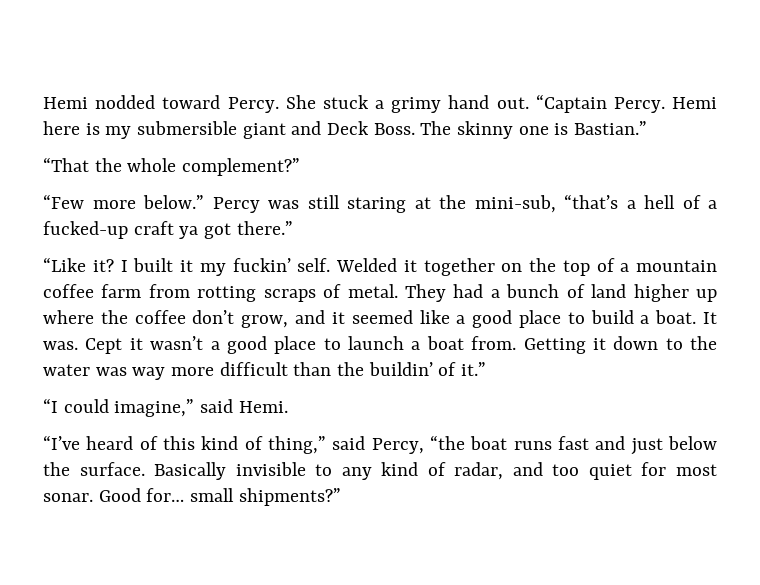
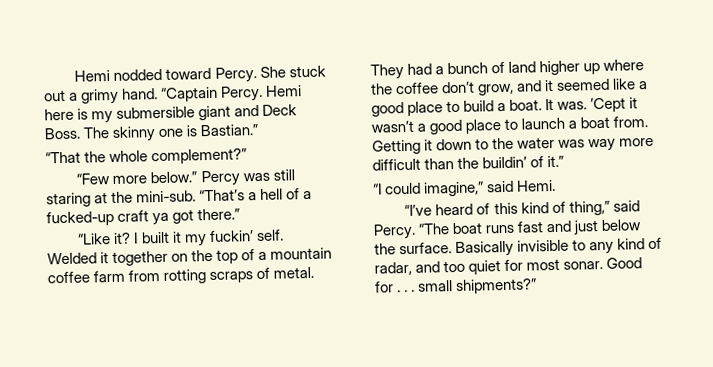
(369, 102) none -> [44,89,66,102] out
[448,95,529,109] hand out. -> [122,88,159,100] hand.
[474,194,618,213] mini-sub, “that’s -> [136,189,246,203] mini-sub. “That’s
[85,338,123,354] Cept -> [590,97,627,113] ’Cept
[371,435,465,454] Percy, “the -> [373,223,451,240] Percy. “The
[146,488,185,502] for… -> [375,281,416,293] for . . .

